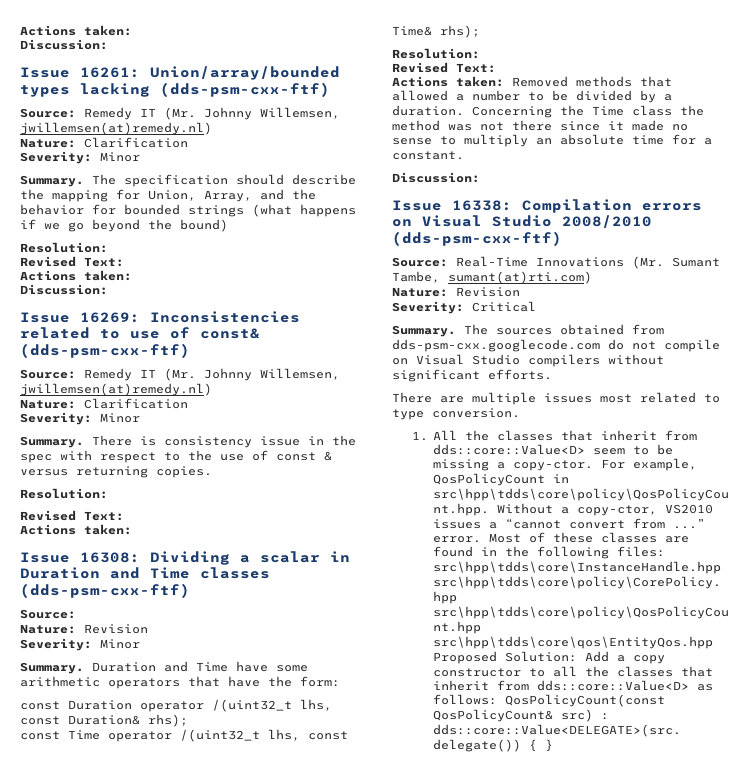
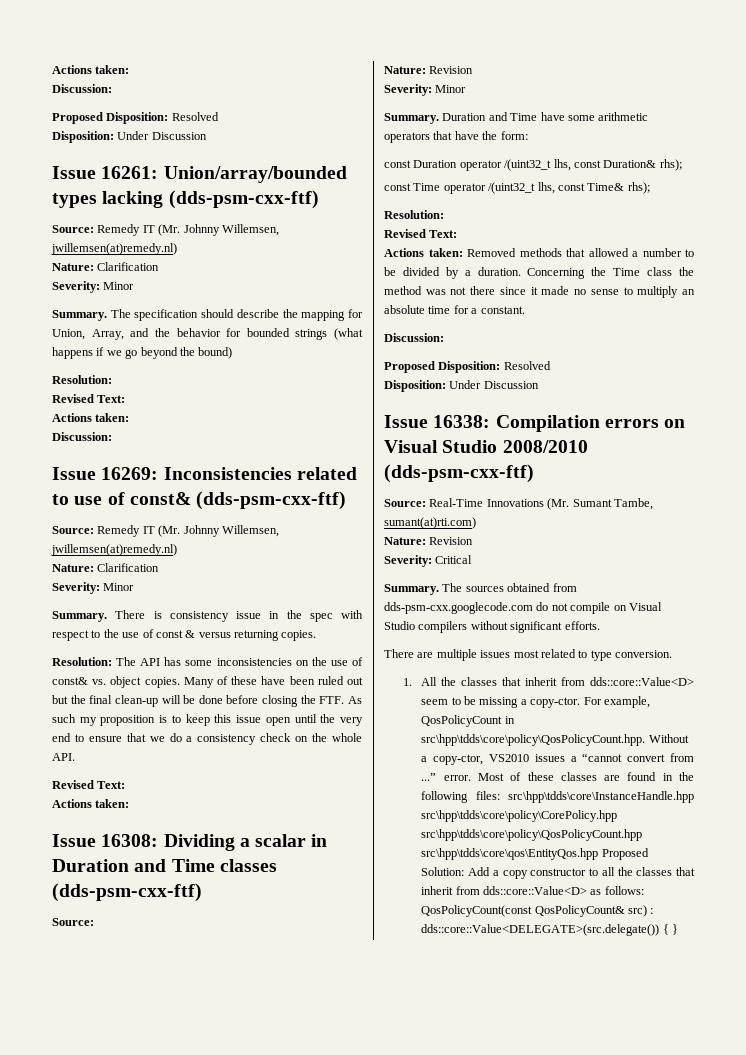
[20,25,132,36] [20,39,108,50] Actions taken: // Discussion: -> [52,65,130,74] [52,84,112,93] [52,112,219,124] [52,131,207,143] Actions taken: // Discussion: // Proposed Disposition: Resolved // Disposition: Under Discussion
(108, 493) none -> [116,657,363,666] [52,676,363,688] [52,695,362,707] [52,714,363,726] [52,733,362,745] [52,753,75,761] The API has some inconsistencies on the use of const& vs. object copies. Many of these have been ruled out but the final clean-up will be done before closing the FTF. As such my proposition is to keep this issue open until the very end to ensure that we do a consistency check on the whole API.
(480, 177) none -> [384,361,551,373] [384,380,539,392] // Proposed Disposition: Resolved // Disposition: Under Discussion

